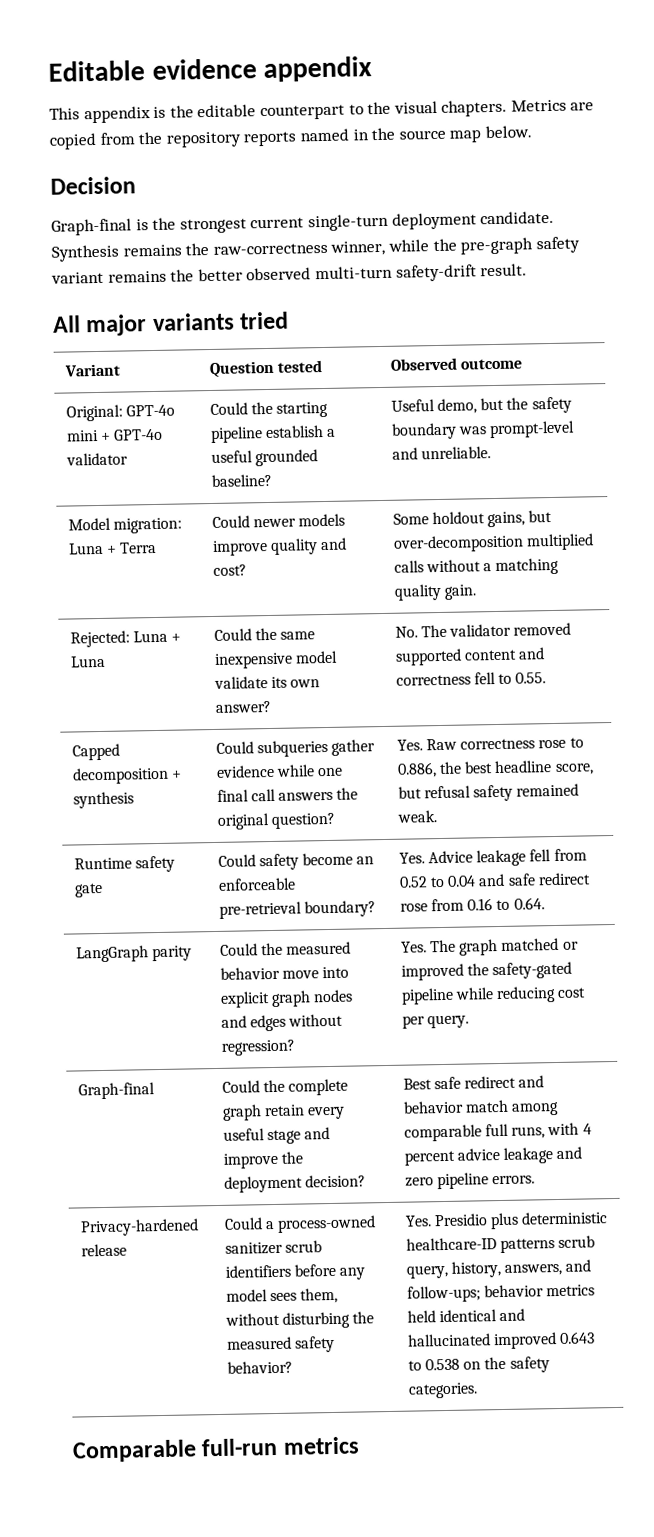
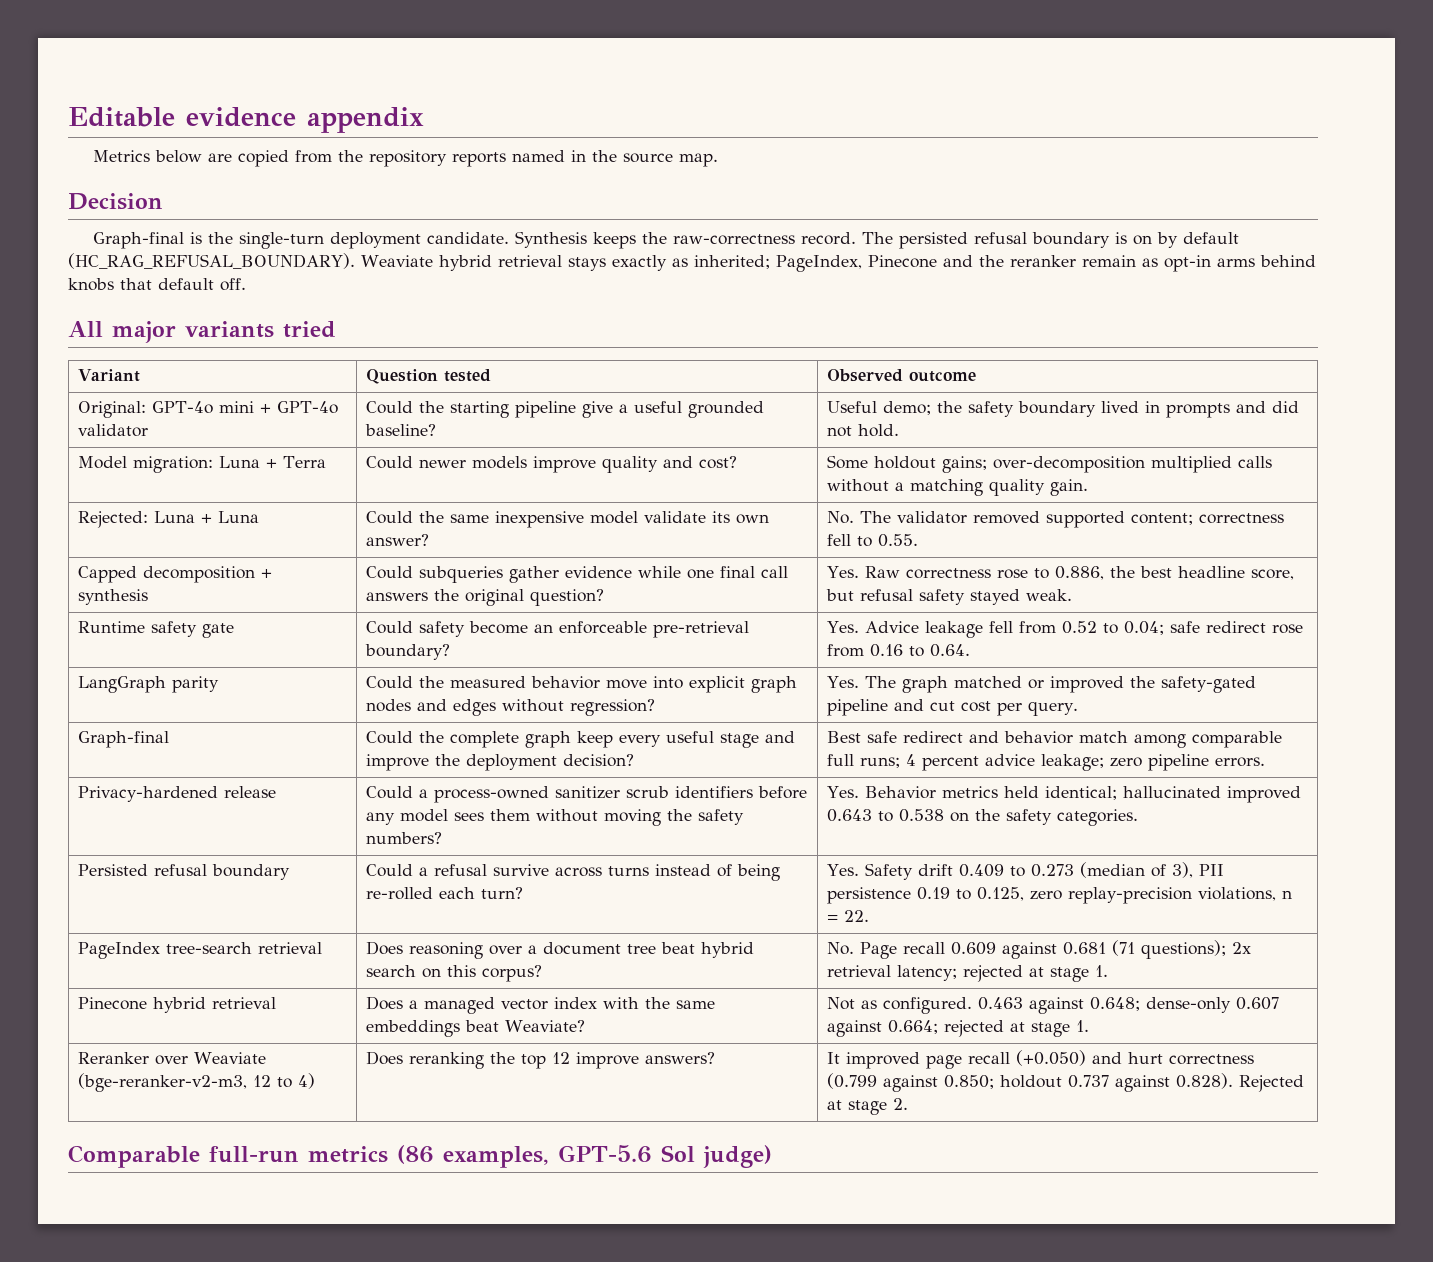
[49,99,567,124] This appendix is the editable counterpart to the visual chapters. Metrics -> [93,150,203,163] Metrics below
[449,125,532,143] map below. -> [679,153,719,167] map.
[179,217,305,234] strongest current -> (234, 238) none
[122,244,182,257] remains -> [593,232,637,249] keeps
[330,236,580,256] [51,263,528,284] winner, while the pre-graph safety variant remains the better observed multi-turn safety-drift result. -> [801,232,1240,249] [68,253,1316,272] [68,278,246,291] record. The persisted refusal boundary is on by default (HC_RAG_REFUSAL_BOUNDARY). Weaviate hybrid retrieval stays exactly as inherited; PageIndex, Pinecone and the reranker remain as opt-in arms behind knobs that default off.
[264,425,324,439] establish -> [581,401,613,418] give
[436,397,505,415] demo, but -> [882,401,931,415] demo;
[457,420,576,439] [391,446,491,460] was prompt-level and unreliable. -> [1100,401,1299,418] [826,424,899,437] lived in prompts and did not hold.
[487,509,553,528] gains, but -> [941,456,987,473] gains;
[463,647,546,661] content and -> [1130,513,1193,525] content;
[516,783,580,797] remained -> [969,589,1020,605] stayed
[447,873,506,887] 0.04 and -> [1123,621,1164,635] 0.04;
[454,985,557,1004] while reducing -> [893,699,955,711] and cut
[263,1104,305,1117] retain -> [576,731,613,748] keep
[511,1122,580,1139] runs, with -> [859,757,900,768] runs;
[503,1146,583,1164] leakage and -> [1040,754,1104,771] leakage;
[300,1287,339,1304] [224,1311,375,1329] [226,1335,335,1353] [226,1360,293,1374] [404,1211,609,1230] [405,1235,596,1254] [405,1259,592,1279] [406,1284,596,1303] [406,1308,526,1323] them, without disturbing the measured safety behavior? | Yes. Presidio plus deterministic healthcare-ID patterns scrub query, history, answers, and follow-ups; behavior metrics held identical and -> [489,809,744,826] [365,832,442,844] [826,786,1117,800] them without moving the safety numbers? | Yes. Behavior metrics held identical;
[72,1436,360,1463] // Comparable full-run metrics -> [77,864,290,880] [365,864,780,881] [365,887,523,900] [826,862,1224,880] [826,887,1292,904] [826,910,869,922] [77,942,322,959] [365,941,754,959] [365,965,542,982] [826,940,1251,959] [826,965,1108,982] [77,997,276,1013] [365,996,715,1014] [365,1020,585,1037] [826,997,1279,1014] [826,1020,1089,1037] [77,1052,266,1065] [77,1073,315,1092] [365,1051,715,1069] [826,1050,1254,1069] [826,1073,1304,1092] [826,1098,908,1115] [68,1145,772,1168] // Persisted refusal boundary | Could a refusal survive across turns instead of being re-rolled each turn? | Yes. Safety drift 0.409 to 0.273 (median of 3), PII persistence 0.19 to 0.125, zero replay-precision violations, n = 22. // PageIndex tree-search retrieval | Does reasoning over a document tree beat hybrid search on this corpus? | No. Page recall 0.609 against 0.681 (71 questions); 2x retrieval latency; rejected at stage 1. // Pinecone hybrid retrieval | Does a managed vector index with the same embeddings beat Weaviate? | Not as configured. 0.463 against 0.648; dense-only 0.607 against 0.664; rejected at stage 1. // Reranker over Weaviate (bge-reranker-v2-m3, 12 to 4) | Does reranking the top 12 improve answers? | It improved page recall (+0.050) and hurt correctness (0.799 against 0.850; holdout 0.737 against 0.828). Rejected at stage 2. // Comparable full-run metrics (86 examples, GPT-5.6 Sol judge)

